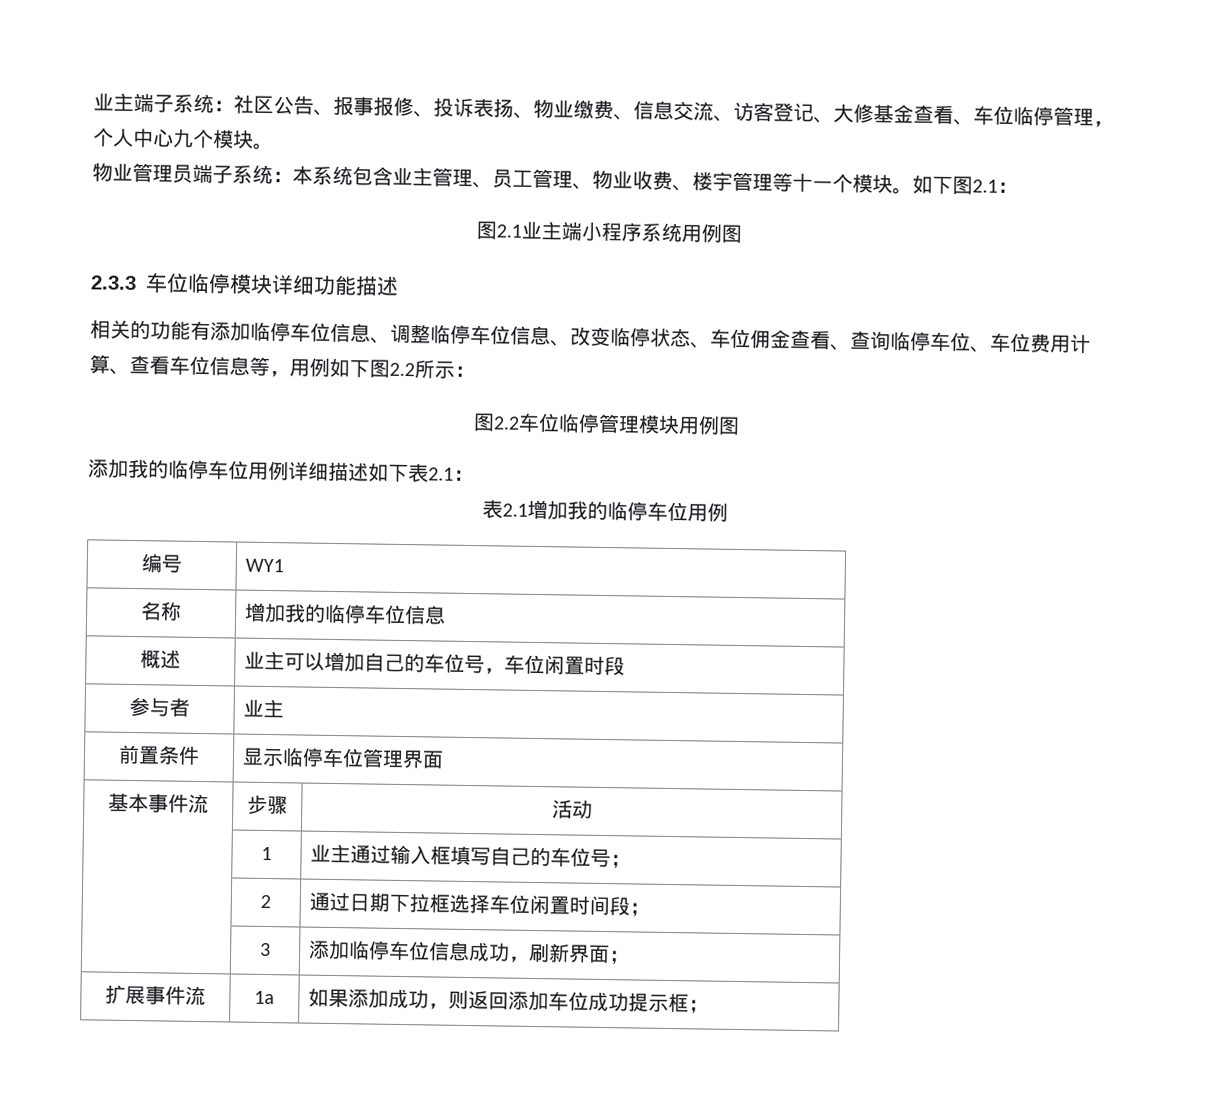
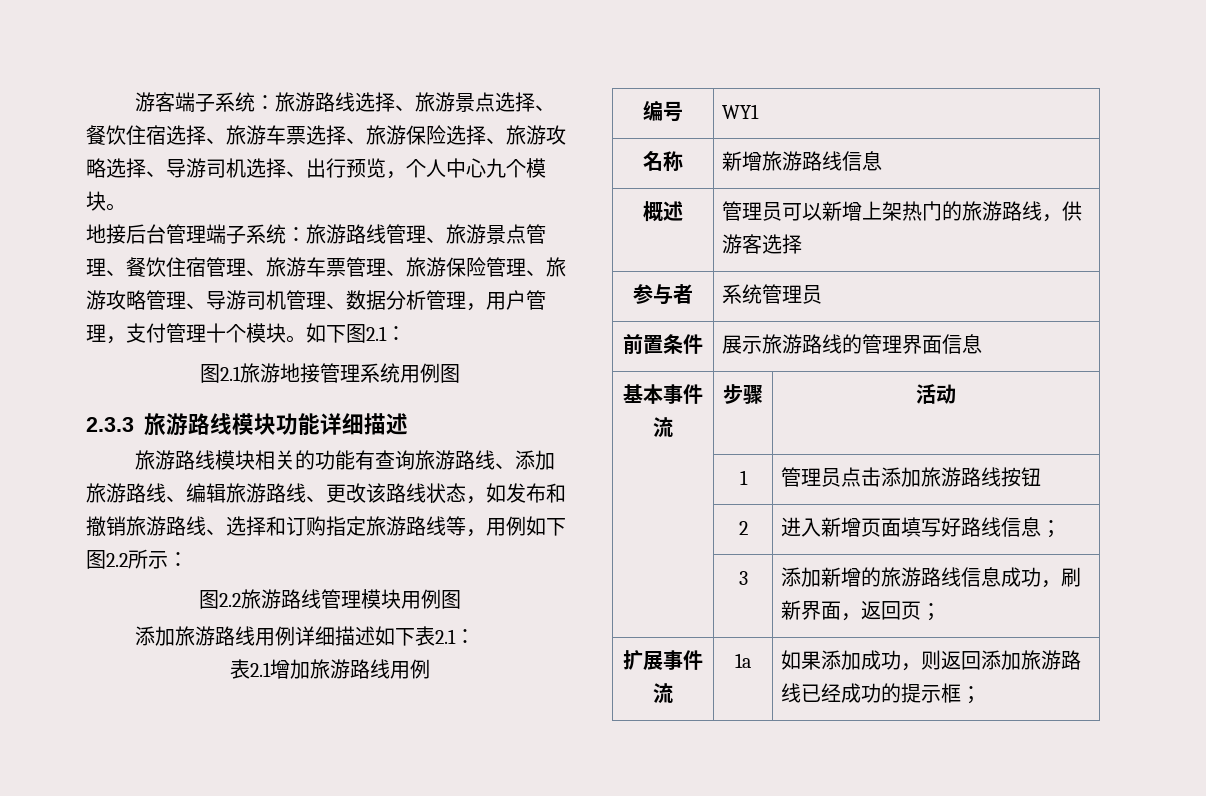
[93,92,1094,127] 业主端子系统：社区公告、报事报修、投诉表扬、物业缴费、信息交流、访客登记、大修基金查看、车位临停管理 -> [135,92,556,112] [86,125,566,145] [86,158,386,178] 游客端子系统：旅游路线选择、旅游景点选择、餐饮住宿选择、旅游车票选择、旅游保险选择、旅游攻略选择、导游司机选择、出行预览
[92,162,833,193] 物业管理员端子系统：本系统包含业主管理、员工管理、物业收费、楼宇管理等十一 -> [86,224,546,244] [86,257,566,277] [86,290,546,311] [86,323,226,344] 地接后台管理端子系统：旅游路线管理、旅游景点管理、餐饮住宿管理、旅游车票管理、旅游保险管理、旅游攻略管理、导游司机管理、数据分析管理，用户管理，支付管理十
[521,221,642,242] 业主端小程序 -> [240,363,360,383] 旅游地接管理
[145,272,399,296] [90,319,1091,354] [89,354,250,376] 车位临停模块详细功能描述 // 相关的功能有添加临停车位信息、调整临停车位信息、改变临停状态、车位佣金查看、查询临停车位、车位费用计算、查看车位信息 -> [144,413,408,436] [135,450,556,470] [86,483,566,504] [86,516,446,537] 旅游路线模块功能详细描述 // 旅游路线模块相关的功能有查询旅游路线、添加旅游路线、编辑旅游路线、更改该路线状态，如发布和撤销旅游路线、选择和订购指定旅游路线
[518,412,600,433] 车位临停 -> [241,589,321,609] 旅游路线
[128,458,249,481] 我的临停车位 -> [175,626,256,646] 旅游路线
[567,500,688,522] 我的临停车位 -> [310,659,390,679] 旅游路线
[244,602,447,625] [140,649,181,669] [244,650,626,676] 增加我的临停车位信息 // 概述 | 业主可以增加自己的车位号，车位闲置时段 -> [721,151,882,171] [643,201,683,222] [721,201,1082,222] [721,234,802,254] 新增旅游路线信息 // 概述 | 管理员可以新增上架热门的旅游路线，供游客选择
[243,698,285,719] 业主 -> [721,284,822,304] 系统管理员
[242,747,365,769] 显示临停车位 -> [721,334,862,354] 展示旅游路线的
(445, 759) none -> [941,334,982,354] 信息
[310,843,632,869] [260,894,271,909] [309,891,631,916] 业主通过输入框填写自己的车位号； // | 2 | 通过日期下拉框选择车位闲置时间段 -> [780,467,1041,487] [738,521,748,535] [780,517,1041,537] 管理员点击添加旅游路线按钮 // | 2 | 进入新增页面填写好路线信息
[348,940,431,962] 临停车位 -> [820,567,961,587] 新增的旅游路线
(611, 954) none -> [840,601,921,621] ，返回页
[548,991,630,1012] 车位成功 -> [1020,650,1081,670] [780,683,901,703] 旅游路线已经成功的

